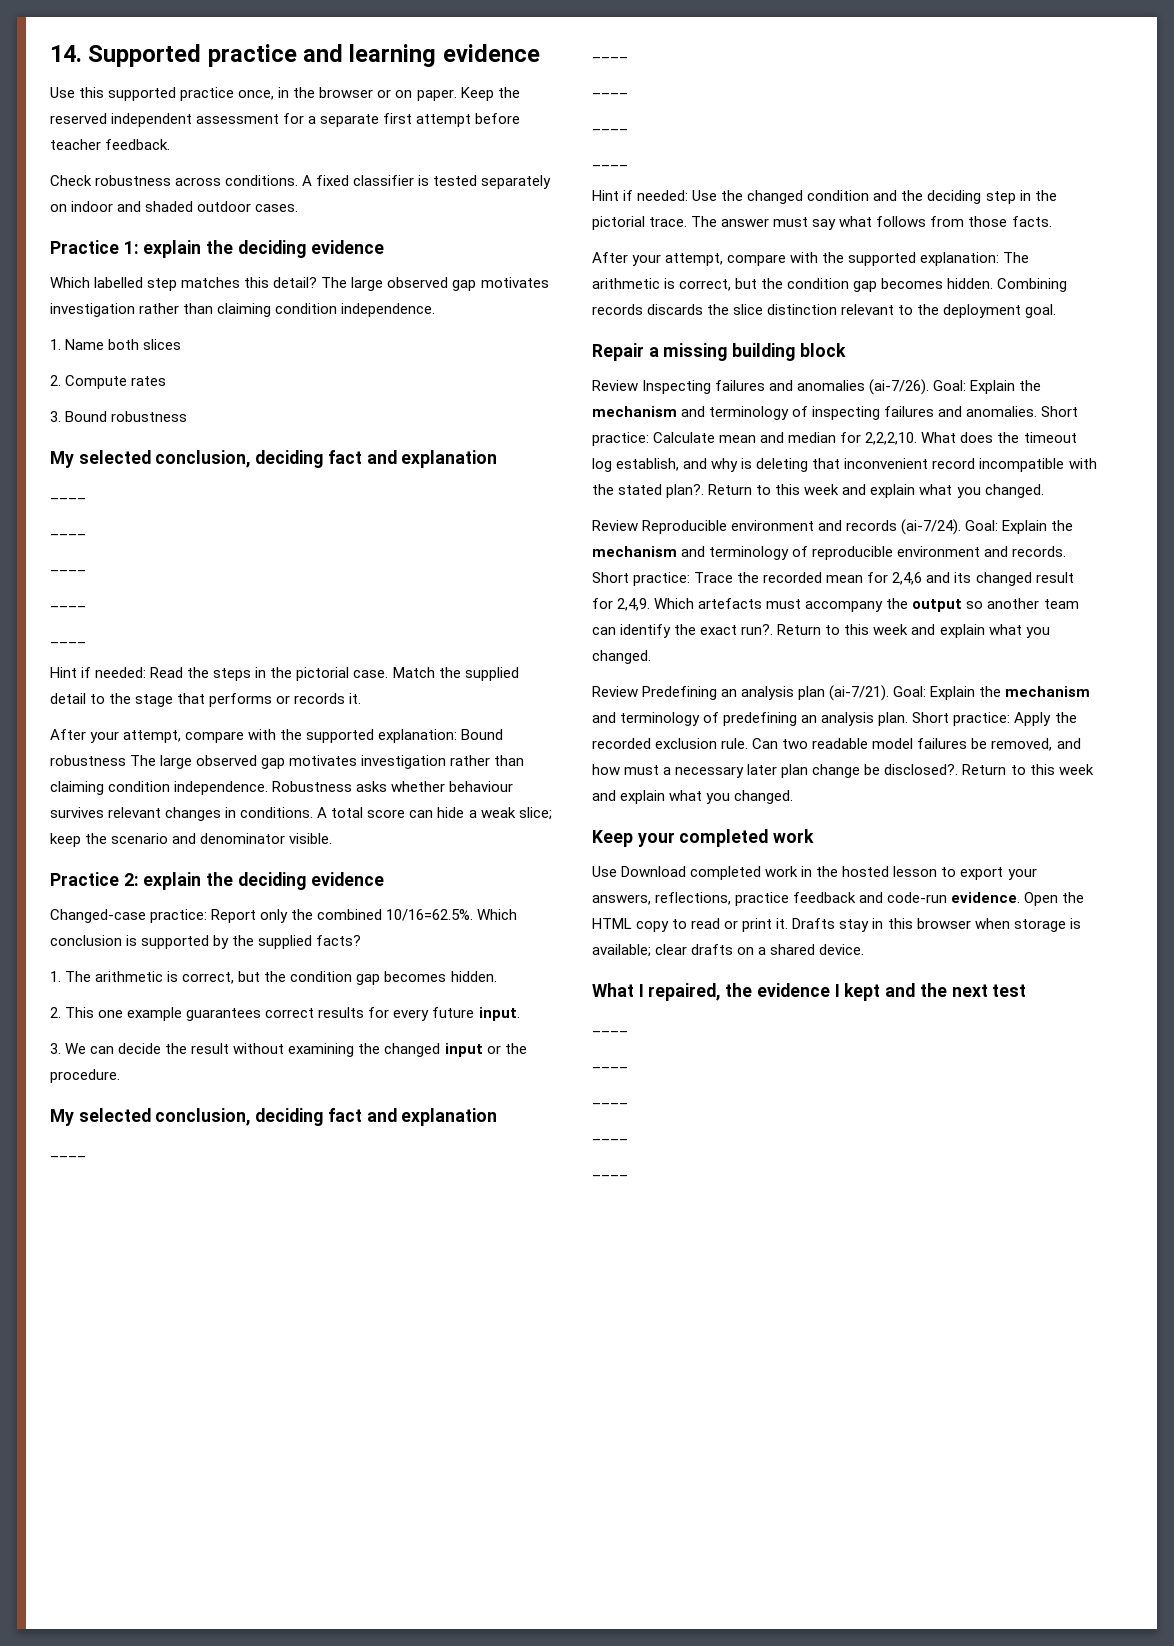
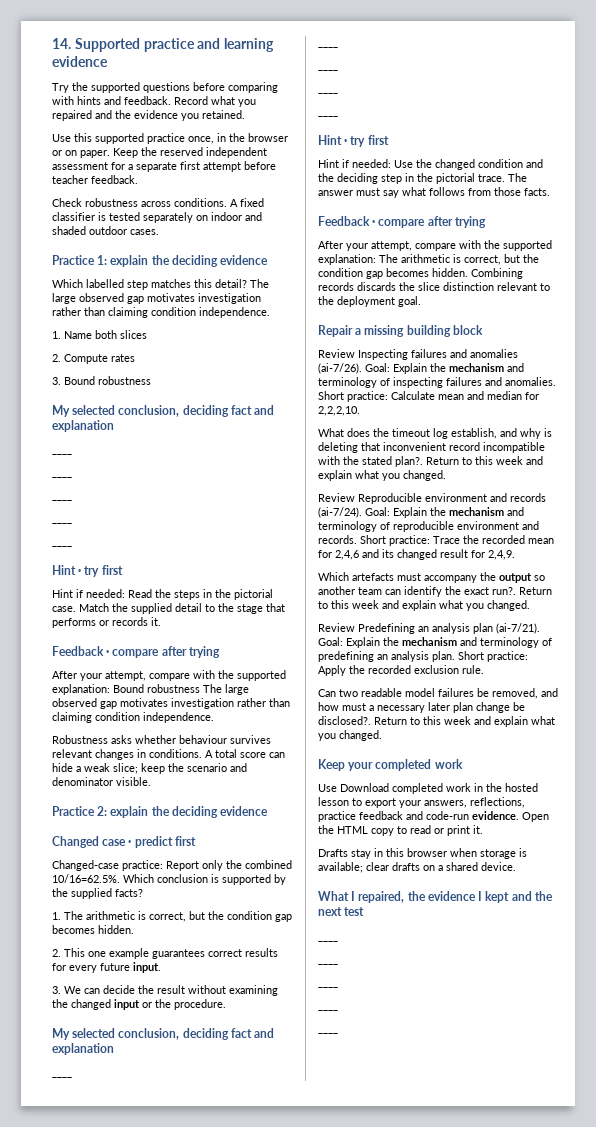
(540, 53) none -> [52,82,278,93] [52,96,256,107] [52,110,245,121] // Try the supported questions before comparing with hints and feedback. Record what you repaired and the evidence you retained.
(86, 643) none -> [52,565,123,577] // Hint · try first
(362, 698) none -> [52,646,220,658] // Feedback · compare after trying
(269, 788) none -> (214, 717) //
(384, 879) none -> [52,836,196,848] // Changed case · predict first
(628, 166) none -> [318,135,389,147] // Hint · try first
(1052, 221) none -> [318,216,486,228] // Feedback · compare after trying
(918, 438) none -> (360, 411) //
(651, 604) none -> (515, 555) //
(749, 743) none -> (484, 669) //
(789, 923) none -> (483, 829) //

